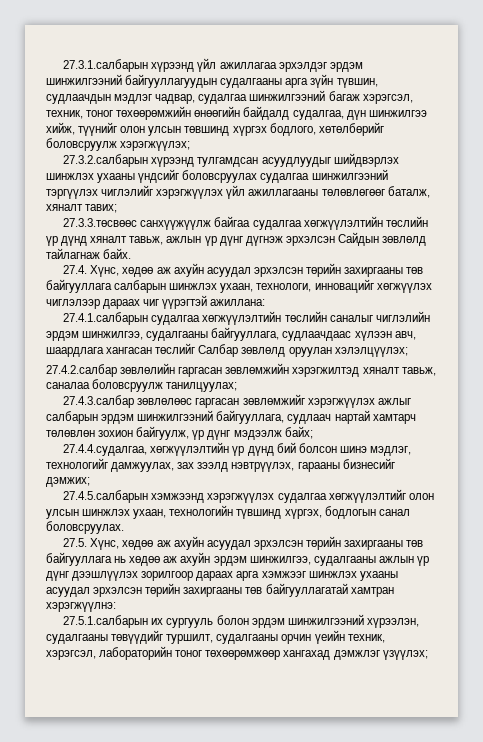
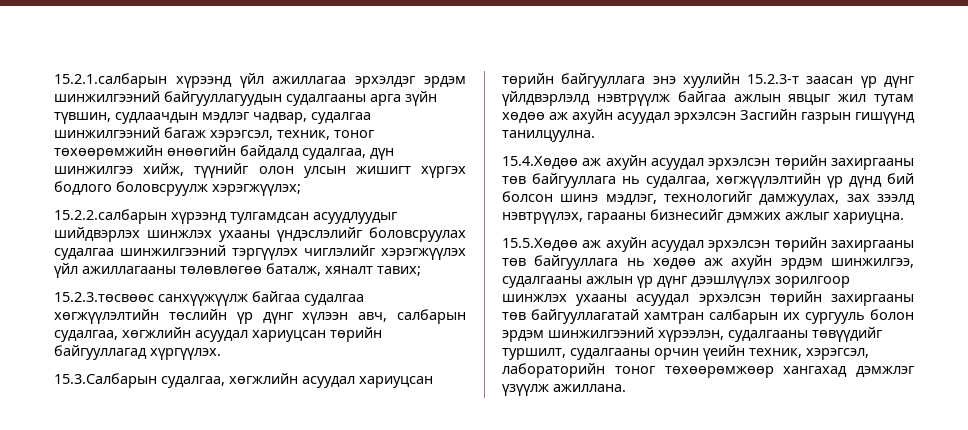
[63,59,149,72] 27.3.1.салбарын -> [54,73,167,88] 15.2.1.салбарын
[184,122,384,136] төвшинд хүргэх бодлого, хөтөлбөрийг -> [355,166,466,178] [54,181,112,195] жишигт хүргэх бодлого
[63,154,149,167] 27.3.2.салбарын -> [54,209,167,224] 15.2.2.салбарын
[138,169,180,183] үндсийг -> [277,227,362,242] үндэслэлийг
[321,189,385,196] төлөвлөгөөг -> [180,266,262,274] төлөвлөгөө
[63,218,138,227] 27.3.3.төсвөөс -> [54,292,154,302] 15.2.3.төсвөөс
[61,232,427,246] [46,248,132,259] [63,263,424,277] [46,279,432,293] [46,295,266,309] [63,311,430,325] [46,327,416,341] [46,343,408,357] [46,363,436,377] [46,379,238,392] [63,394,411,408] [46,410,416,424] [46,426,313,440] [63,444,148,456] дүнд хяналт тавьж, ажлын үр дүнг дүгнэж эрхэлсэн Сайдын зөвлөлд тайлагнаж байх. // 27.4. Хүнс, хөдөө аж ахуйн асуудал эрхэлсэн төрийн захиргааны төв байгууллага салбарын шинжлэх ухаан, технологи, инновацийг хөгжүүлэх чиглэлээр дараах чиг үүрэгтэй ажиллана: // 27.4.1.салбарын судалгаа хөгжүүлэлтийн төслийн саналыг чиглэлийн эрдэм шинжилгээ, судалгааны байгууллага, судлаачдаас хүлээн авч, шаардлага хангасан төслийг Салбар зөвлөлд оруулан хэлэлцүүлэх; // 27.4.2.салбар зөвлөлийн гаргасан зөвлөмжийн хэрэгжилтэд хяналт тавьж, саналаа боловсруулж танилцуулах; // 27.4.3.салбар зөвлөлөөс гаргасан зөвлөмжийг хэрэгжүүлэх ажлыг салбарын эрдэм шинжилгээний байгууллага, судлаач нартай хамтарч төлөвлөн зохион байгуулж, үр дүнг мэдээлж байх; // 27.4.4.судалгаа, -> [262,309,466,324] [54,327,382,342] [54,345,221,360] [54,373,433,388] [502,73,914,88] [502,91,914,106] [502,109,915,124] [502,130,595,142] [502,155,914,170] [502,173,710,188] дүнг хүлээн авч, салбарын судалгаа, хөгжлийн асуудал хариуцсан төрийн байгууллагад хүргүүлэх. // 15.3.Салбарын судалгаа, хөгжлийн асуудал хариуцсан төрийн байгууллага энэ хуулийн 15.2.3-т заасан үр дүнг үйлдвэрлэлд нэвтрүүлж байгаа ажлын явцыг жил тутам хөдөө аж ахуйн асуудал эрхэлсэн Засгийн газрын гишүүнд танилцуулна. // 15.4.Хөдөө аж ахуйн асуудал эрхэлсэн төрийн захиргааны төв байгууллага нь судалгаа,
[46,477,90,487] [63,489,434,503] [46,505,410,519] [46,521,124,534] [63,538,154,550] дэмжих; // 27.4.5.салбарын хэмжээнд хэрэгжүүлэх судалгаа хөгжүүлэлтийг олон улсын шинжлэх ухаан, технологийн түвшинд хүргэх, бодлогын санал боловсруулах. // 27.5. Хүнс, хөдөө -> [727,212,904,224] [502,238,578,251] дэмжих ажлыг хариуцна. // 15.5.Хөдөө
[196,571,306,581] дараах арга хэмжээг -> (850, 282) none
[46,602,116,612] [63,615,149,628] хэрэгжүүлнэ: // 27.5.1.салбарын -> [709,309,778,324] салбарын
[382,650,428,660] үзүүлэх; -> [502,384,626,396] үзүүлж ажиллана.

